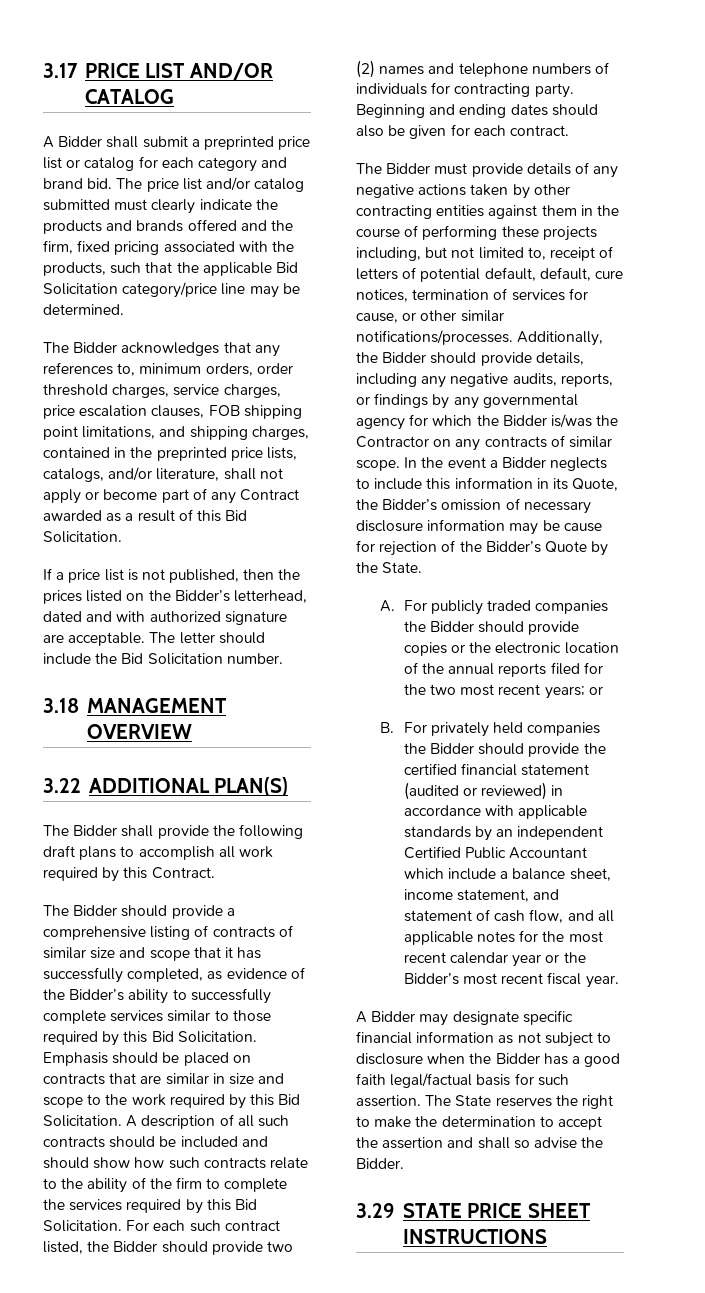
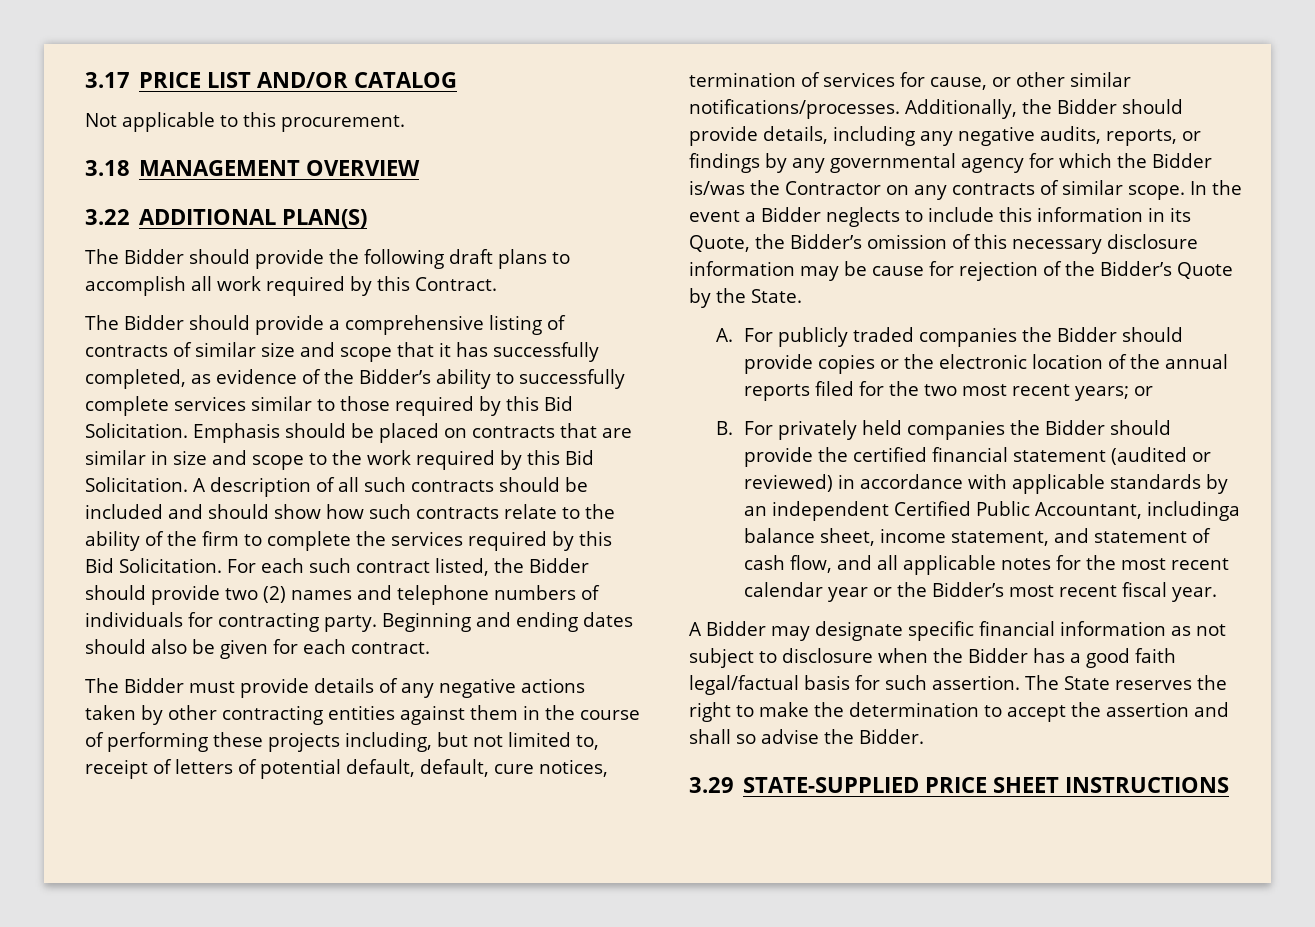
[43,136,311,150] [43,156,288,172] [43,177,305,192] [43,199,278,214] [43,219,293,234] [43,240,294,255] [43,262,298,276] [43,282,300,298] [43,304,124,315] [43,342,280,357] [43,362,293,376] [43,384,281,398] [43,405,302,419] [43,426,309,440] [43,447,297,461] [43,467,283,482] [43,488,300,504] [43,509,248,522] [43,531,122,543] [43,568,301,583] [43,590,307,604] [43,611,287,625] [43,632,265,646] [43,653,283,665] A Bidder shall submit a preprinted price list or catalog for each category and brand bid. The price list and/or catalog submitted must clearly indicate the products and brands offered and the firm, fixed pricing associated with the products, such that the applicable Bid Solicitation category/price line may be determined. // The Bidder acknowledges that any references to, minimum orders, order threshold charges, service charges, price escalation clauses, FOB shipping point limitations, and shipping charges, contained in the preprinted price lists, catalogs, and/or literature, shall not apply or become part of any Contract awarded as a result of this Bid Solicitation. // If a price list is not published, then the prices listed on the Bidder’s letterhead, dated and with authorized signature are acceptable. The letter should include the Bid Solicitation number. -> [85,112,405,132] Not applicable to this procurement.
[121,825,154,837] shall -> [189,249,250,264] should
(520, 504) none -> [974,234,1008,249] this
[509,847,588,859] [403,868,509,880] Accountant which include a -> [1034,501,1240,521] Accountant, includinga
[402,1203,462,1218] STATE -> [743,777,920,793] STATE-SUPPLIED

